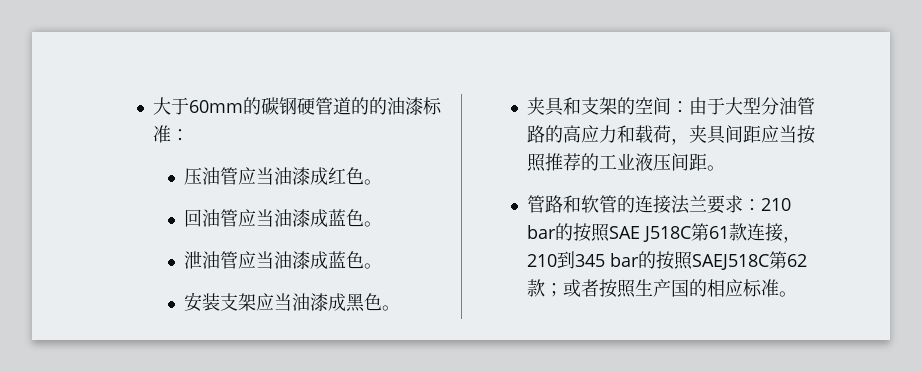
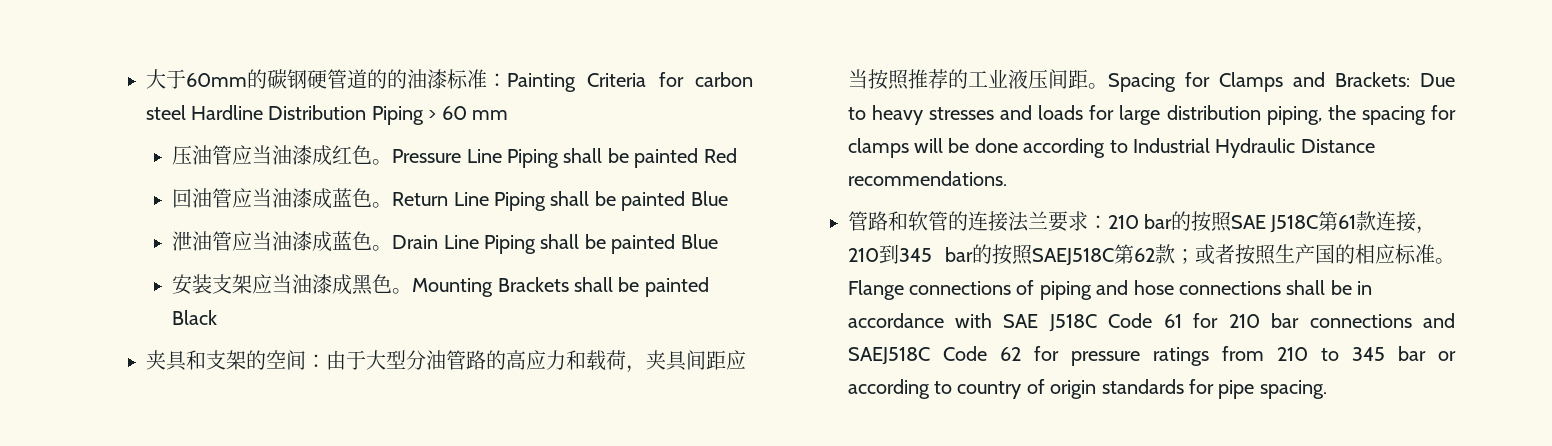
(190, 135) none -> [506,72,754,92] [145,105,509,125] Painting Criteria for carbon steel Hardline Distribution Piping > 60 mm
(382, 182) none -> [392,148,737,168] Pressure Line Piping shall be painted Red
(382, 224) none -> [392,191,728,211] Return Line Piping shall be painted Blue
(382, 266) none -> [392,234,718,254] Drain Line Piping shall be painted Blue
(400, 308) none -> [412,277,709,297] [172,310,218,325] Mounting Brackets shall be painted Black
(726, 168) none -> [1107,72,1455,92] [847,105,1456,125] [847,138,1375,158] [847,171,1007,186] Spacing for Clamps and Brackets: Due to heavy stresses and loads for large distribution piping, the spacing for clamps will be done according to Industrial Hydraulic Distance recommendations.
(798, 294) none -> [847,280,1373,300] [847,313,1455,332] [847,346,1457,366] [847,379,1327,399] Flange connections of piping and hose connections shall be in accordance with SAE J518C Code 61 for 210 bar connections and SAEJ518C Code 62 for pressure ratings from 210 to 345 bar or according to country of origin standards for pipe spacing.

